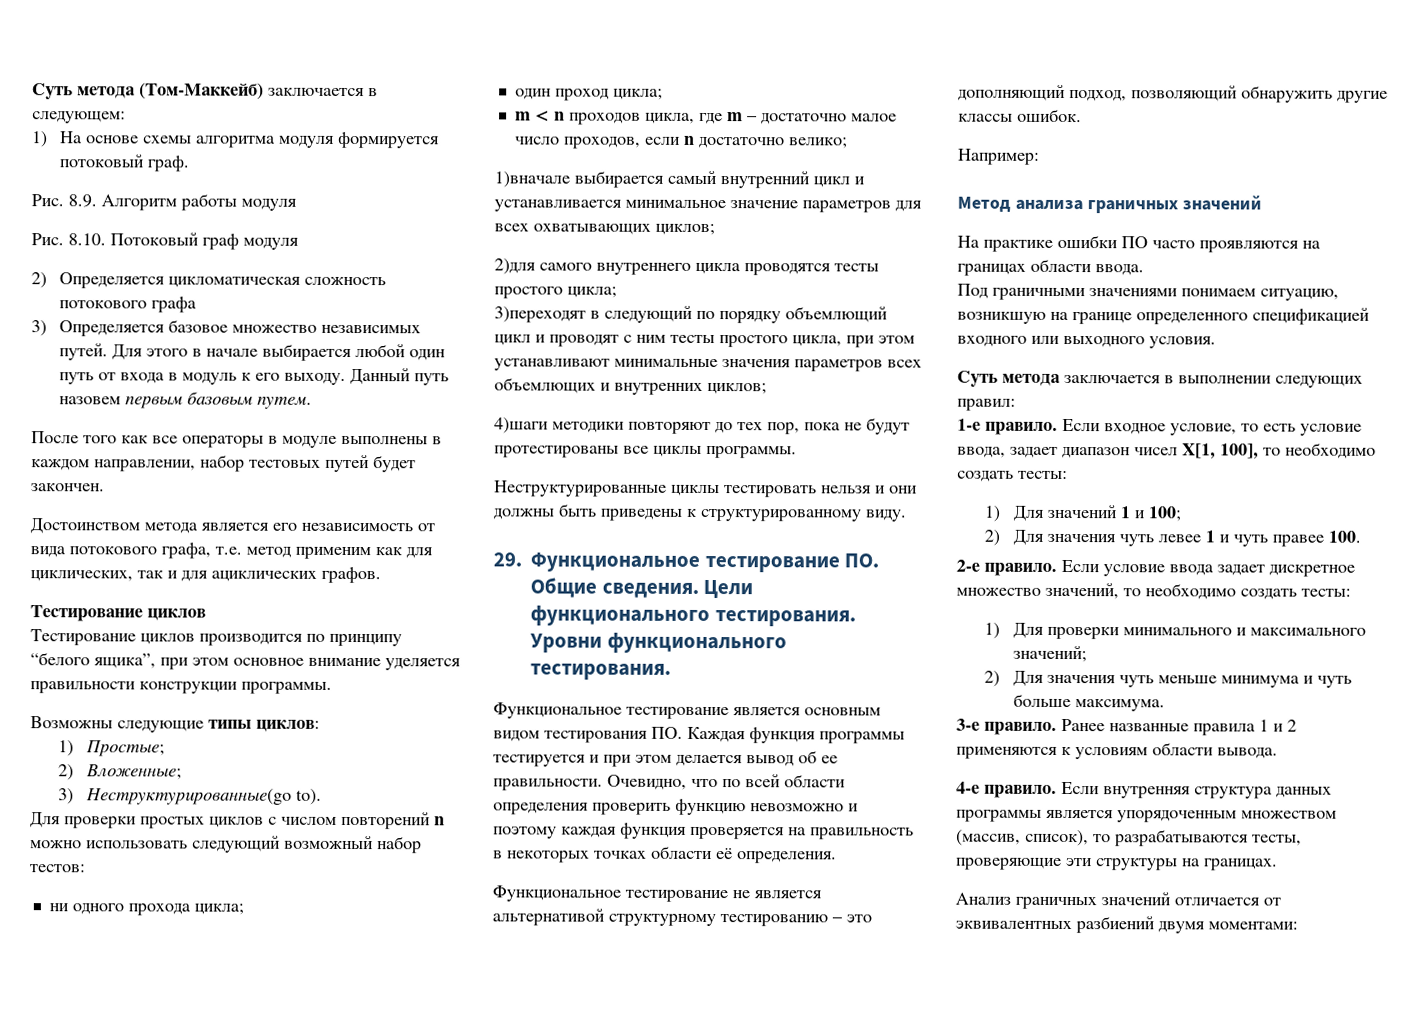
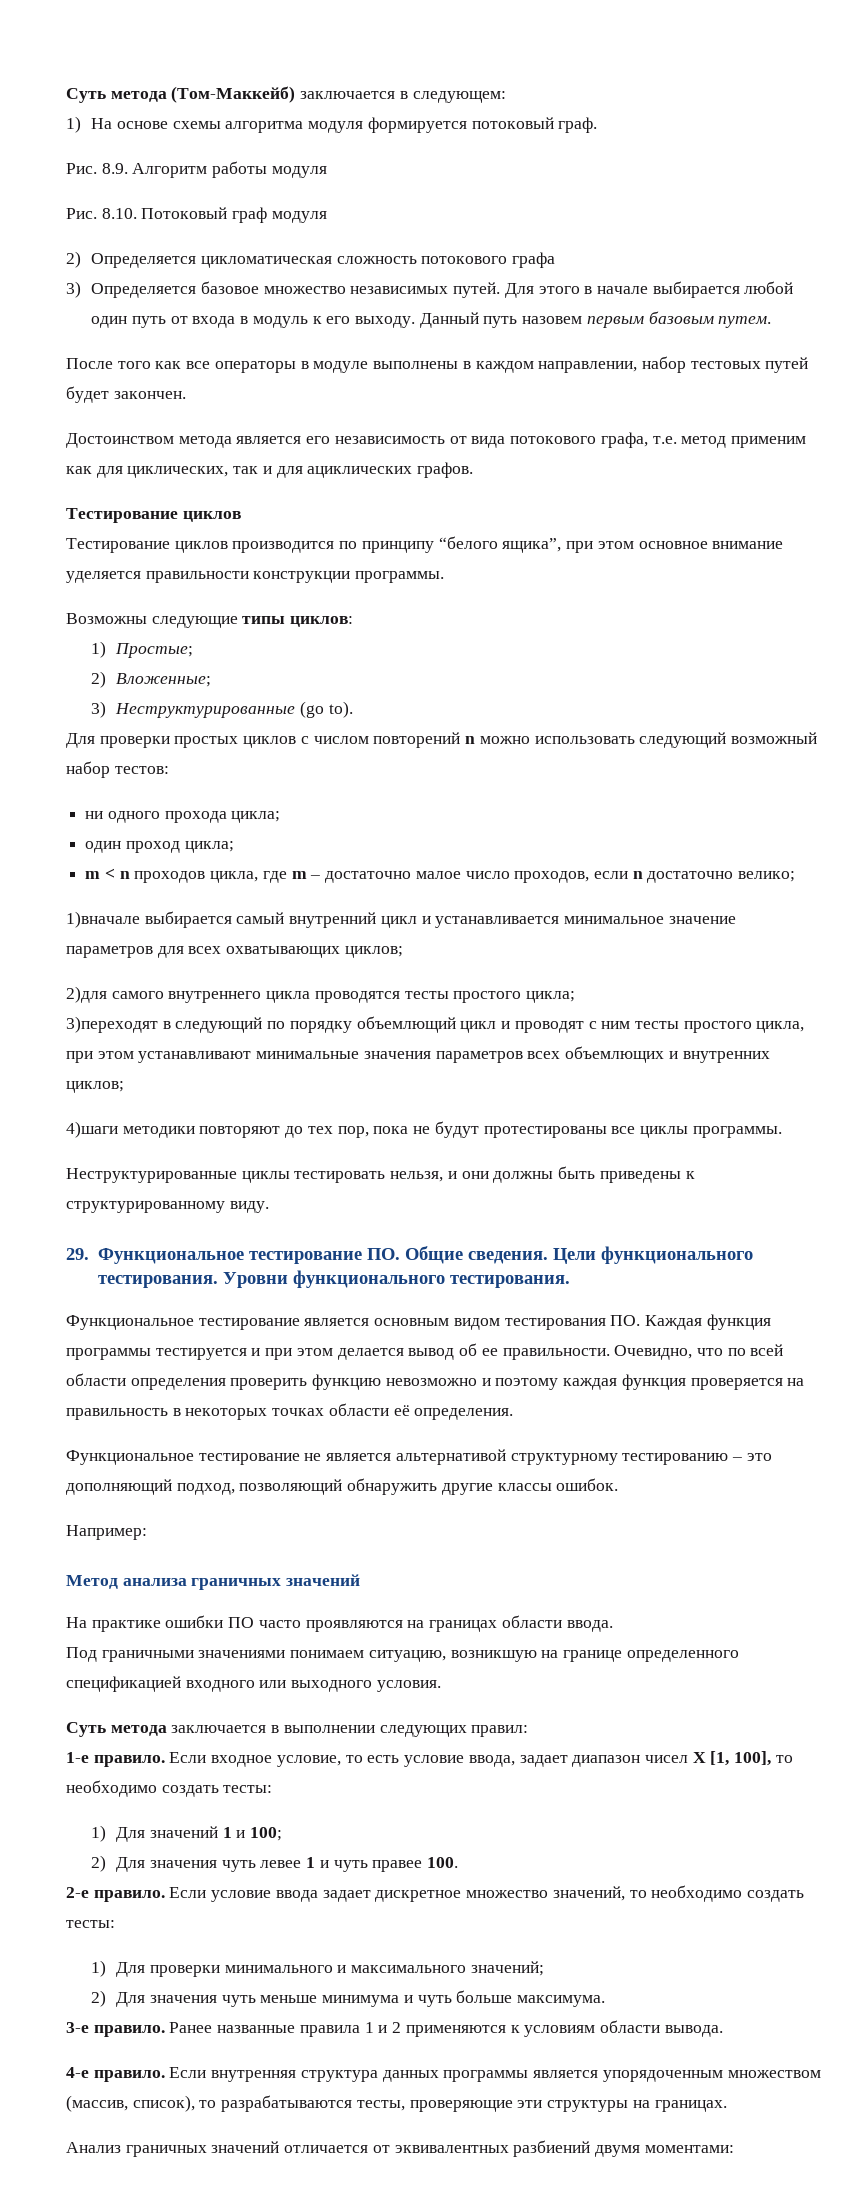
[85,788,292,805] Неструктурированные(go -> [115,701,325,718] Неструктурированные (go
[821,485,872,494] нельзя -> [390,1171,444,1182] нельзя,
[1182,443,1216,460] X[1, -> [692,1751,730,1766] X [1,

